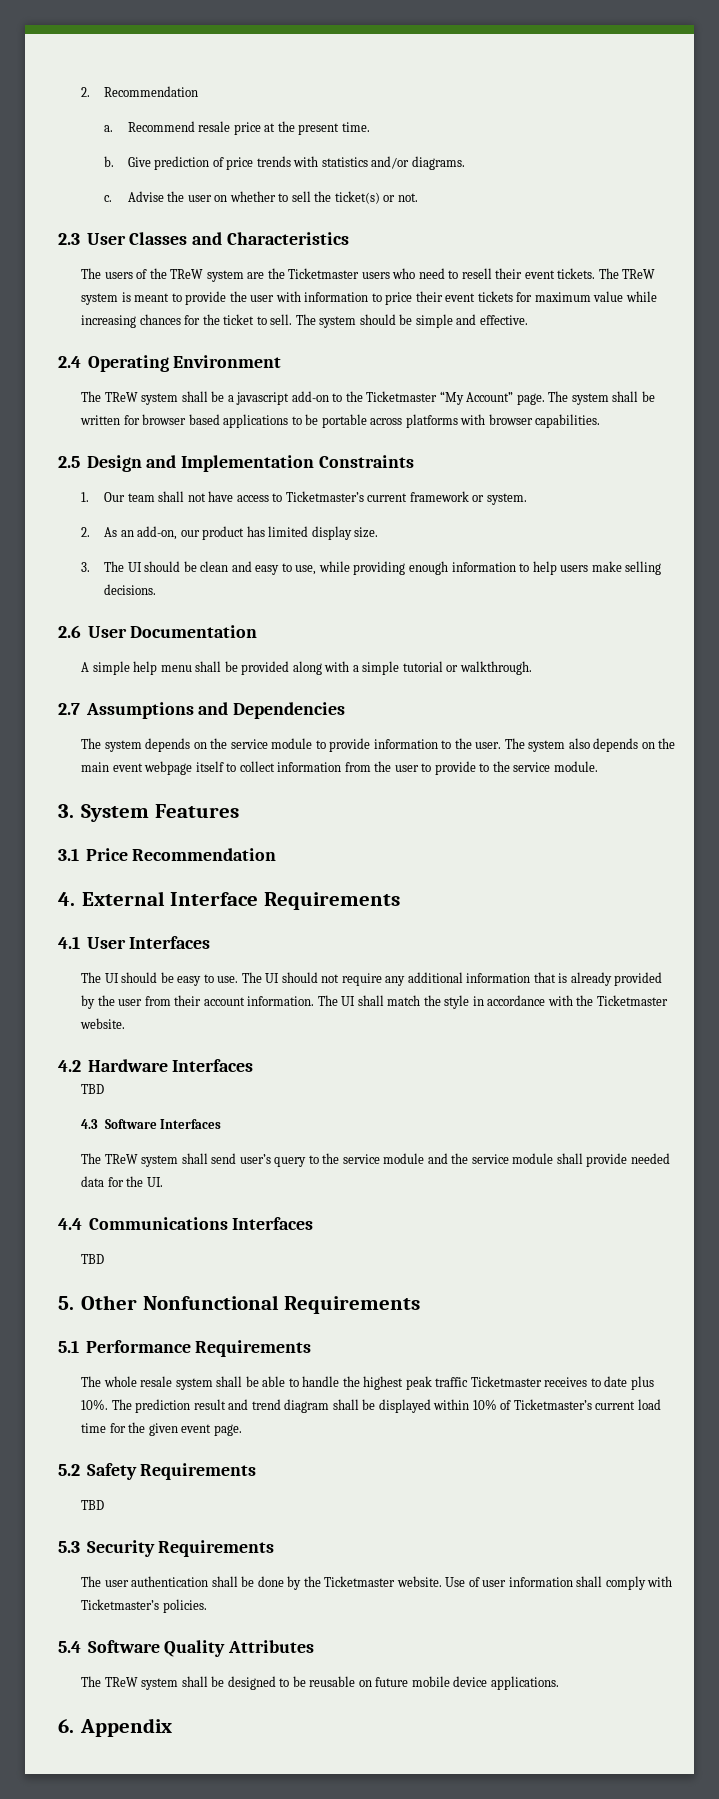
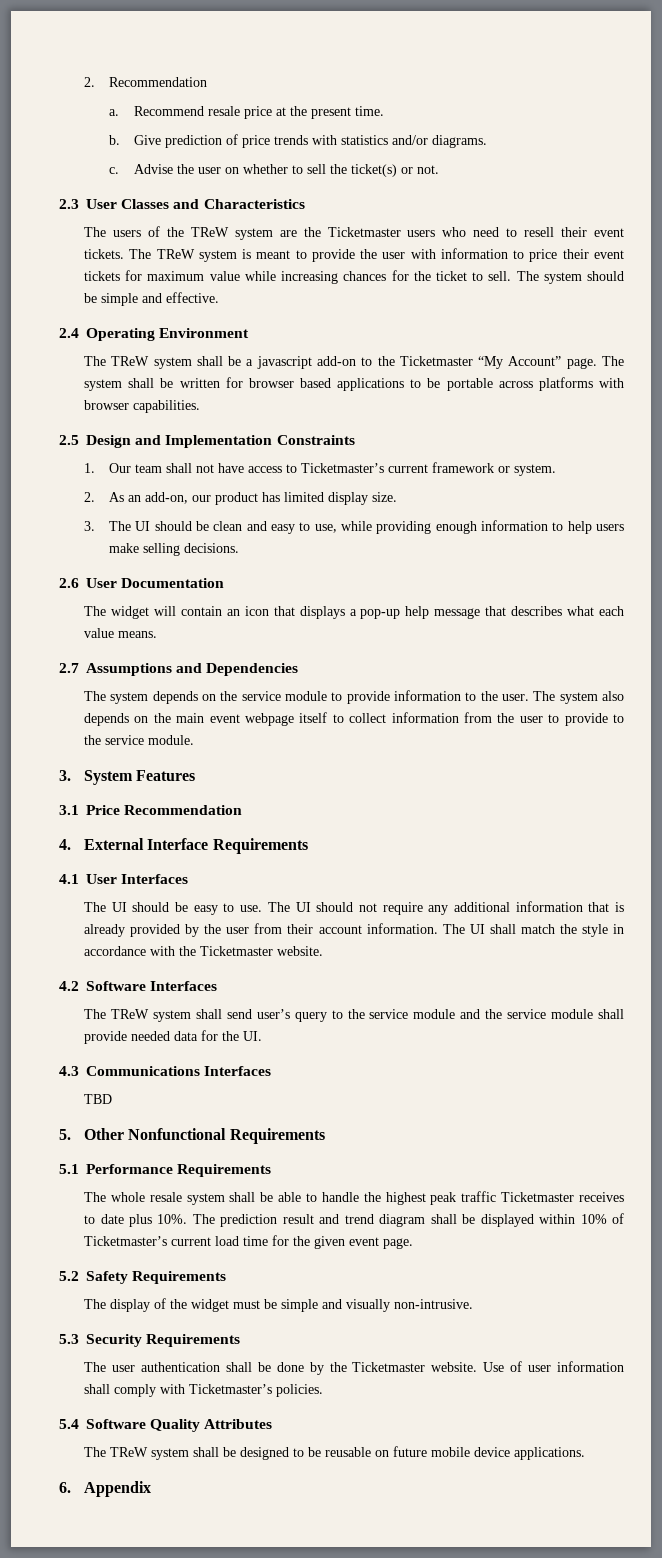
[81,661,532,675] A simple help menu shall be provided along with a simple tutorial or walkthrough. -> [84,606,625,619] [84,628,158,638] The widget will contain an icon that displays a pop-up help message that describes what each value means.
[87,1059,254,1072] [81,1084,105,1094] [81,1119,99,1129] Hardware Interfaces // TBD // 4.3 -> (79, 986) none
[58,1218,82,1230] 4.4 -> [59,1066,79,1076] 4.3
[81,1500,105,1510] TBD -> [84,1298,474,1312] The display of the widget must be simple and visually non-intrusive.

